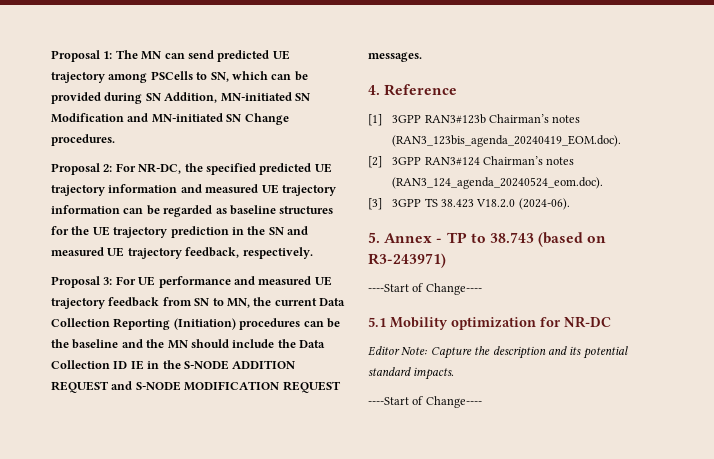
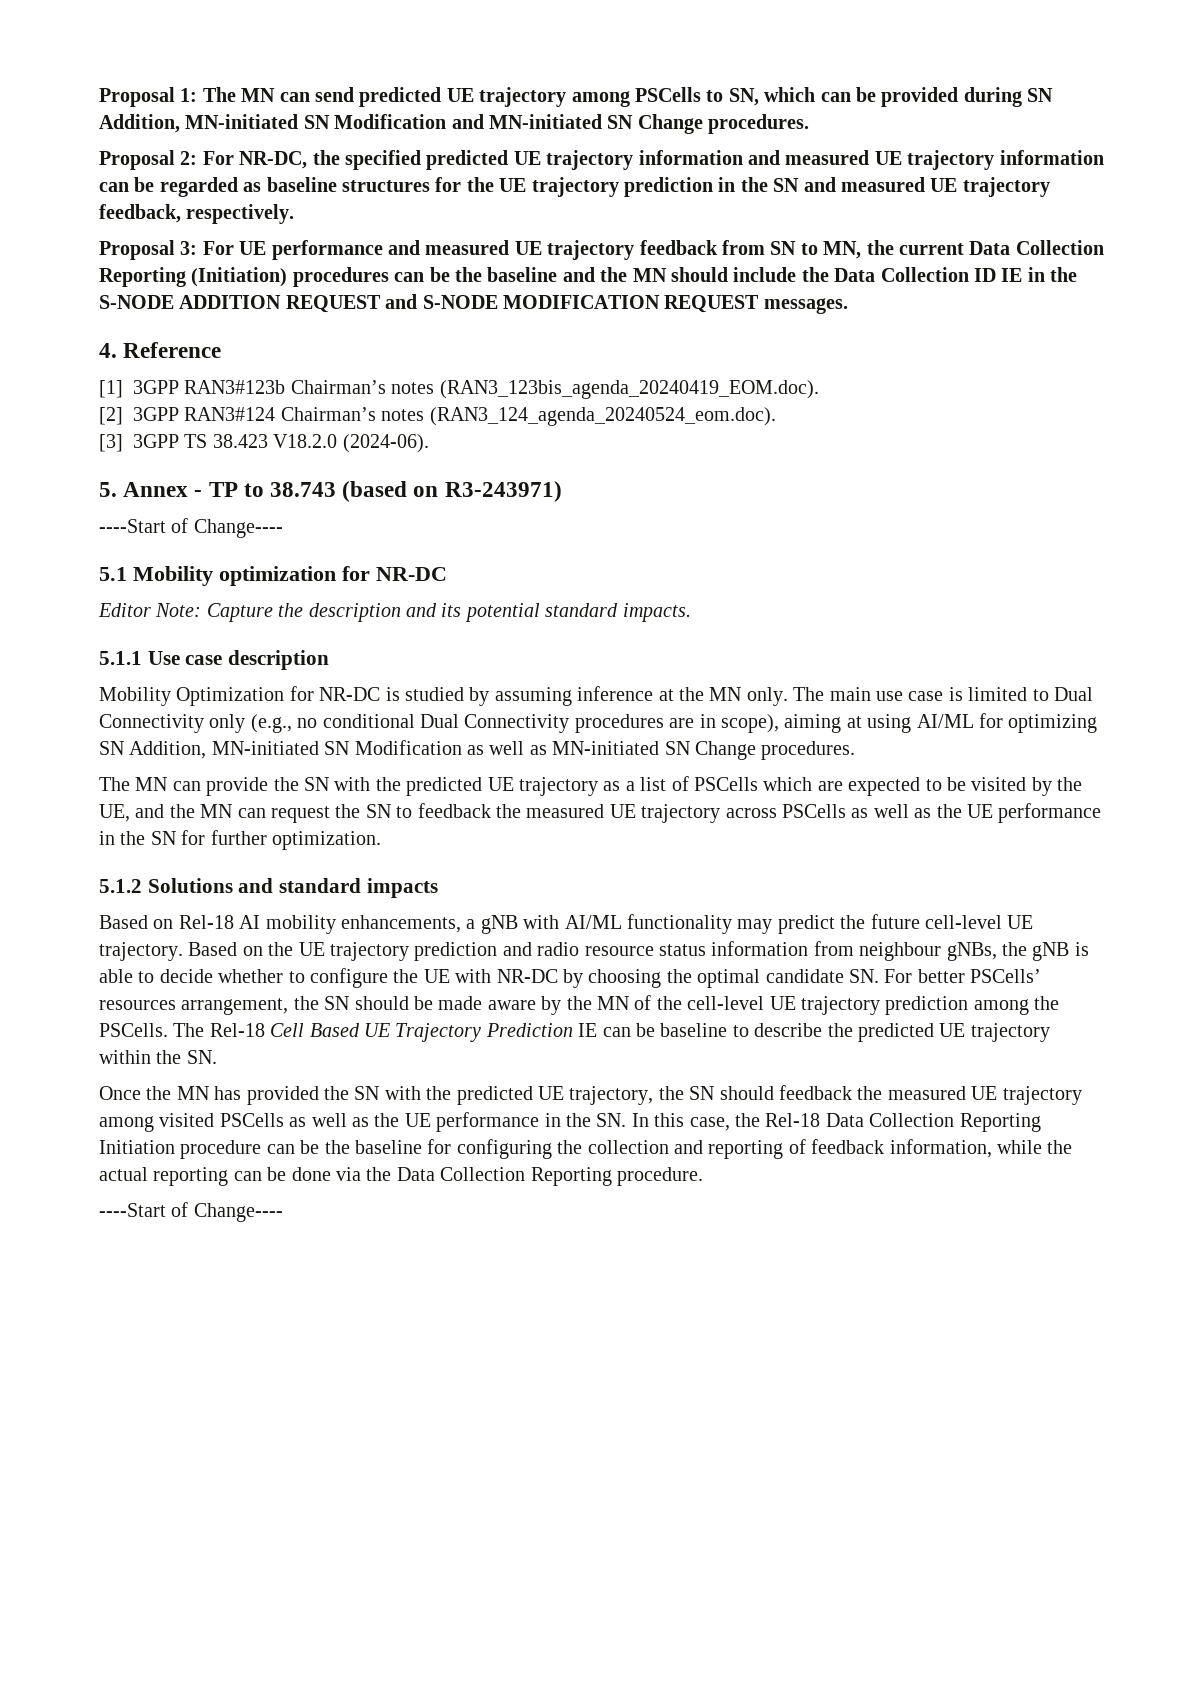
(455, 373) none -> [99,650,330,670] [99,686,1093,706] [99,713,1098,733] [99,740,856,760] [99,776,1083,796] [99,803,1102,823] [99,830,381,850] [99,878,438,898] [99,914,1034,934] [99,941,1089,961] [99,968,1042,988] [99,995,1060,1015] [99,1023,1050,1042] [99,1050,217,1064] [99,1085,1082,1105] [99,1112,1041,1132] [99,1139,1073,1159] [99,1167,703,1186] // 5.1.1 Use case description // Mobility Optimization for NR-DC is studied by assuming inference at the MN only. The main use case is limited to Dual Connectivity only (e.g., no conditional Dual Connectivity procedures are in scope), aiming at using AI/ML for optimizing SN Addition, MN-initiated SN Modification as well as MN-initiated SN Change procedures. // The MN can provide the SN with the predicted UE trajectory as a list of PSCells which are expected to be visited by the UE, and the MN can request the SN to feedback the measured UE trajectory across PSCells as well as the UE performance in the SN for further optimization. // 5.1.2 Solutions and standard impacts // Based on Rel-18 AI mobility enhancements, a gNB with AI/ML functionality may predict the future cell-level UE trajectory. Based on the UE trajectory prediction and radio resource status information from neighbour gNBs, the gNB is able to decide whether to configure the UE with NR-DC by choosing the optimal candidate SN. For better PSCells’ resources arrangement, the SN should be made aware by the MN of the cell-level UE trajectory prediction among the PSCells. The Rel-18 Cell Based UE Trajectory Prediction IE can be baseline to describe the predicted UE trajectory within the SN. // Once the MN has provided the SN with the predicted UE trajectory, the SN should feedback the measured UE trajectory among visited PSCells as well as the UE performance in the SN. In this case, the Rel-18 Data Collection Reporting Initiation procedure can be the baseline for configuring the collection and reporting of feedback information, while the actual reporting can be done via the Data Collection Reporting procedure.

